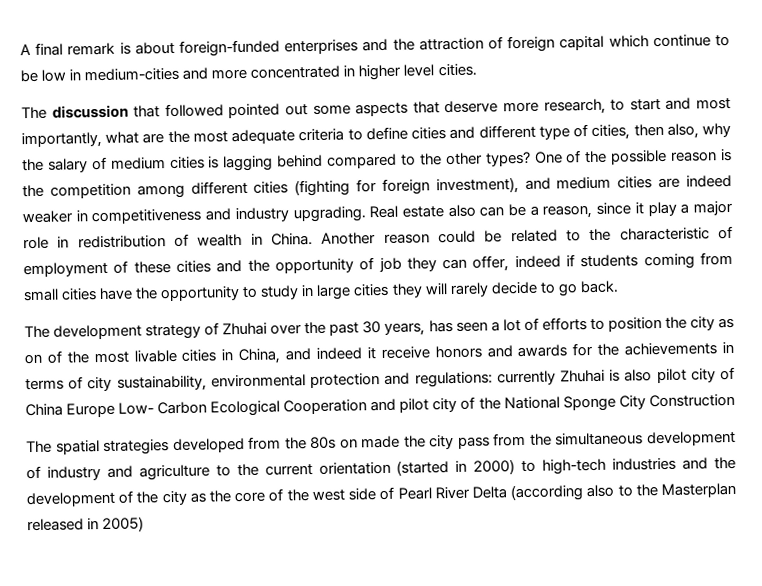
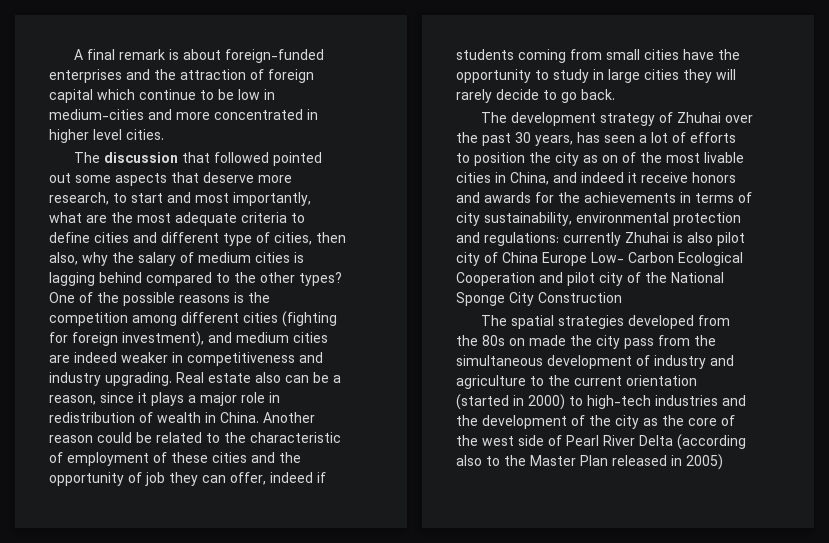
[671,151,718,162] reason -> [179,295,230,303] reasons
[647,201,677,217] play -> [151,392,184,406] plays
[661,482,737,499] Masterplan -> [530,455,608,466] Master Plan

